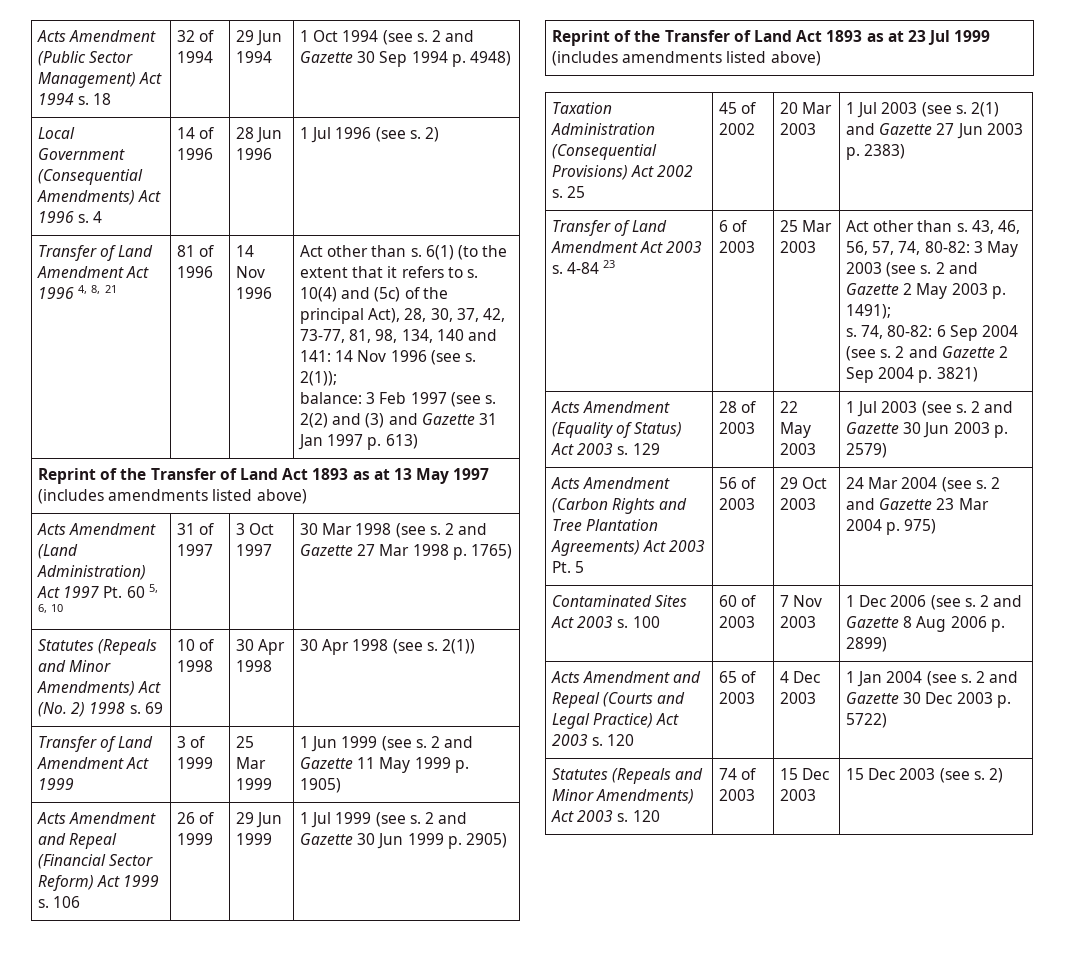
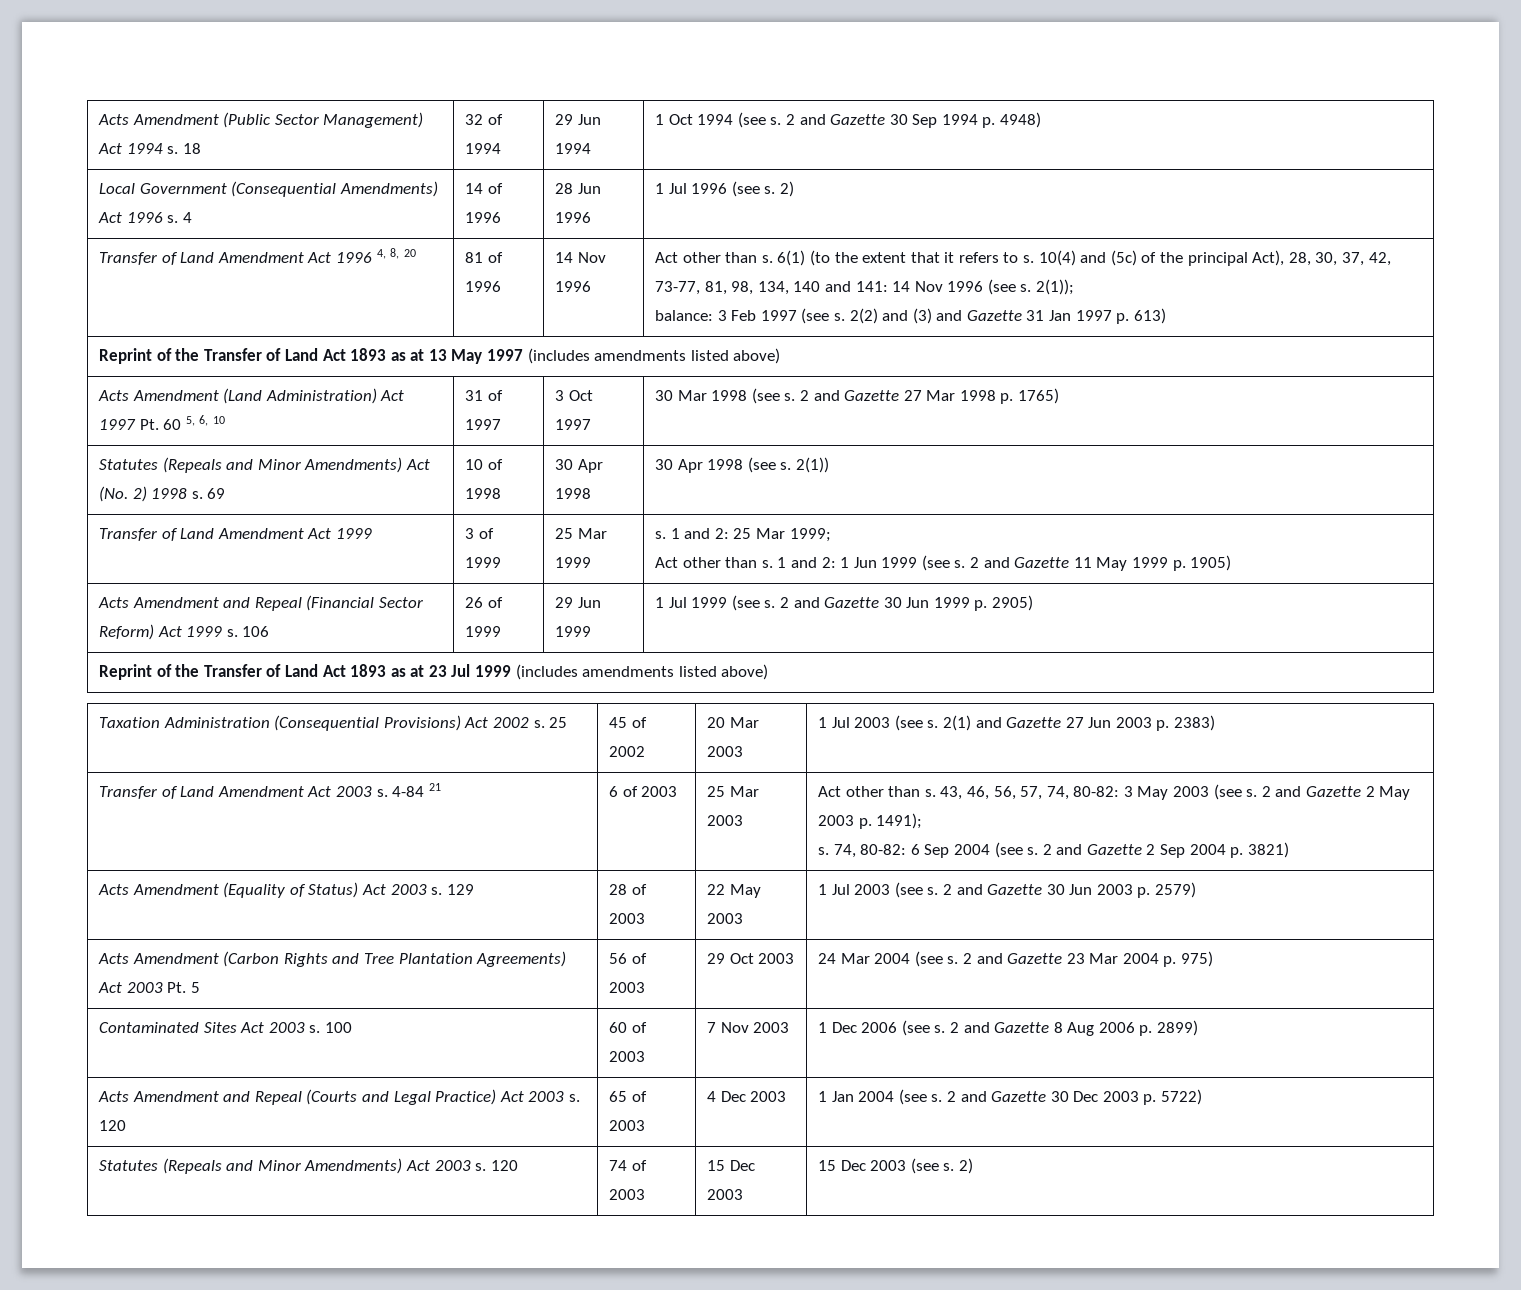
[104,285,117,293] 21 -> [403,249,416,257] 20
(273, 784) none -> [654,528,831,542] [654,557,836,568] s. 1 and 2: 25 Mar 1999; // Act other than s. 1 and 2:
[603,260,616,268] 23 -> [428,783,441,791] 21

